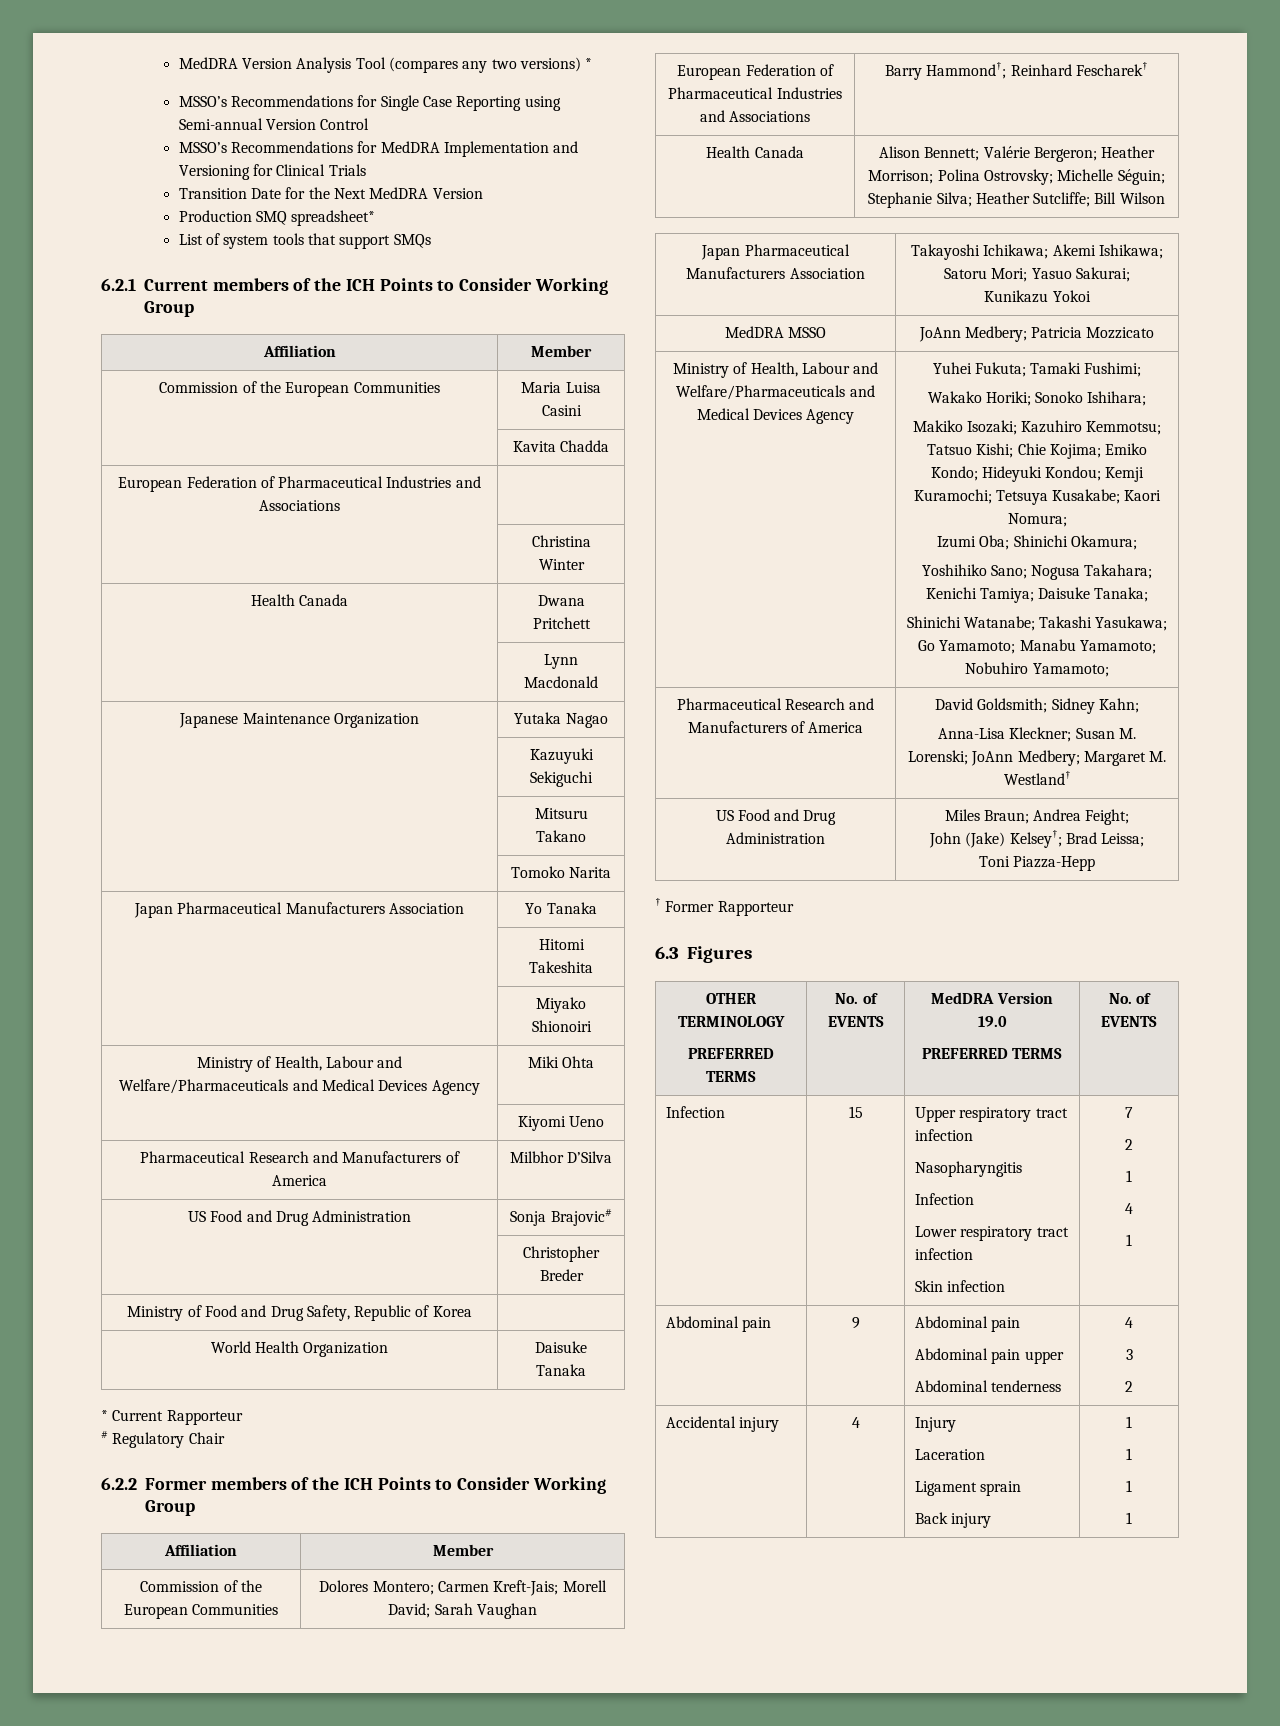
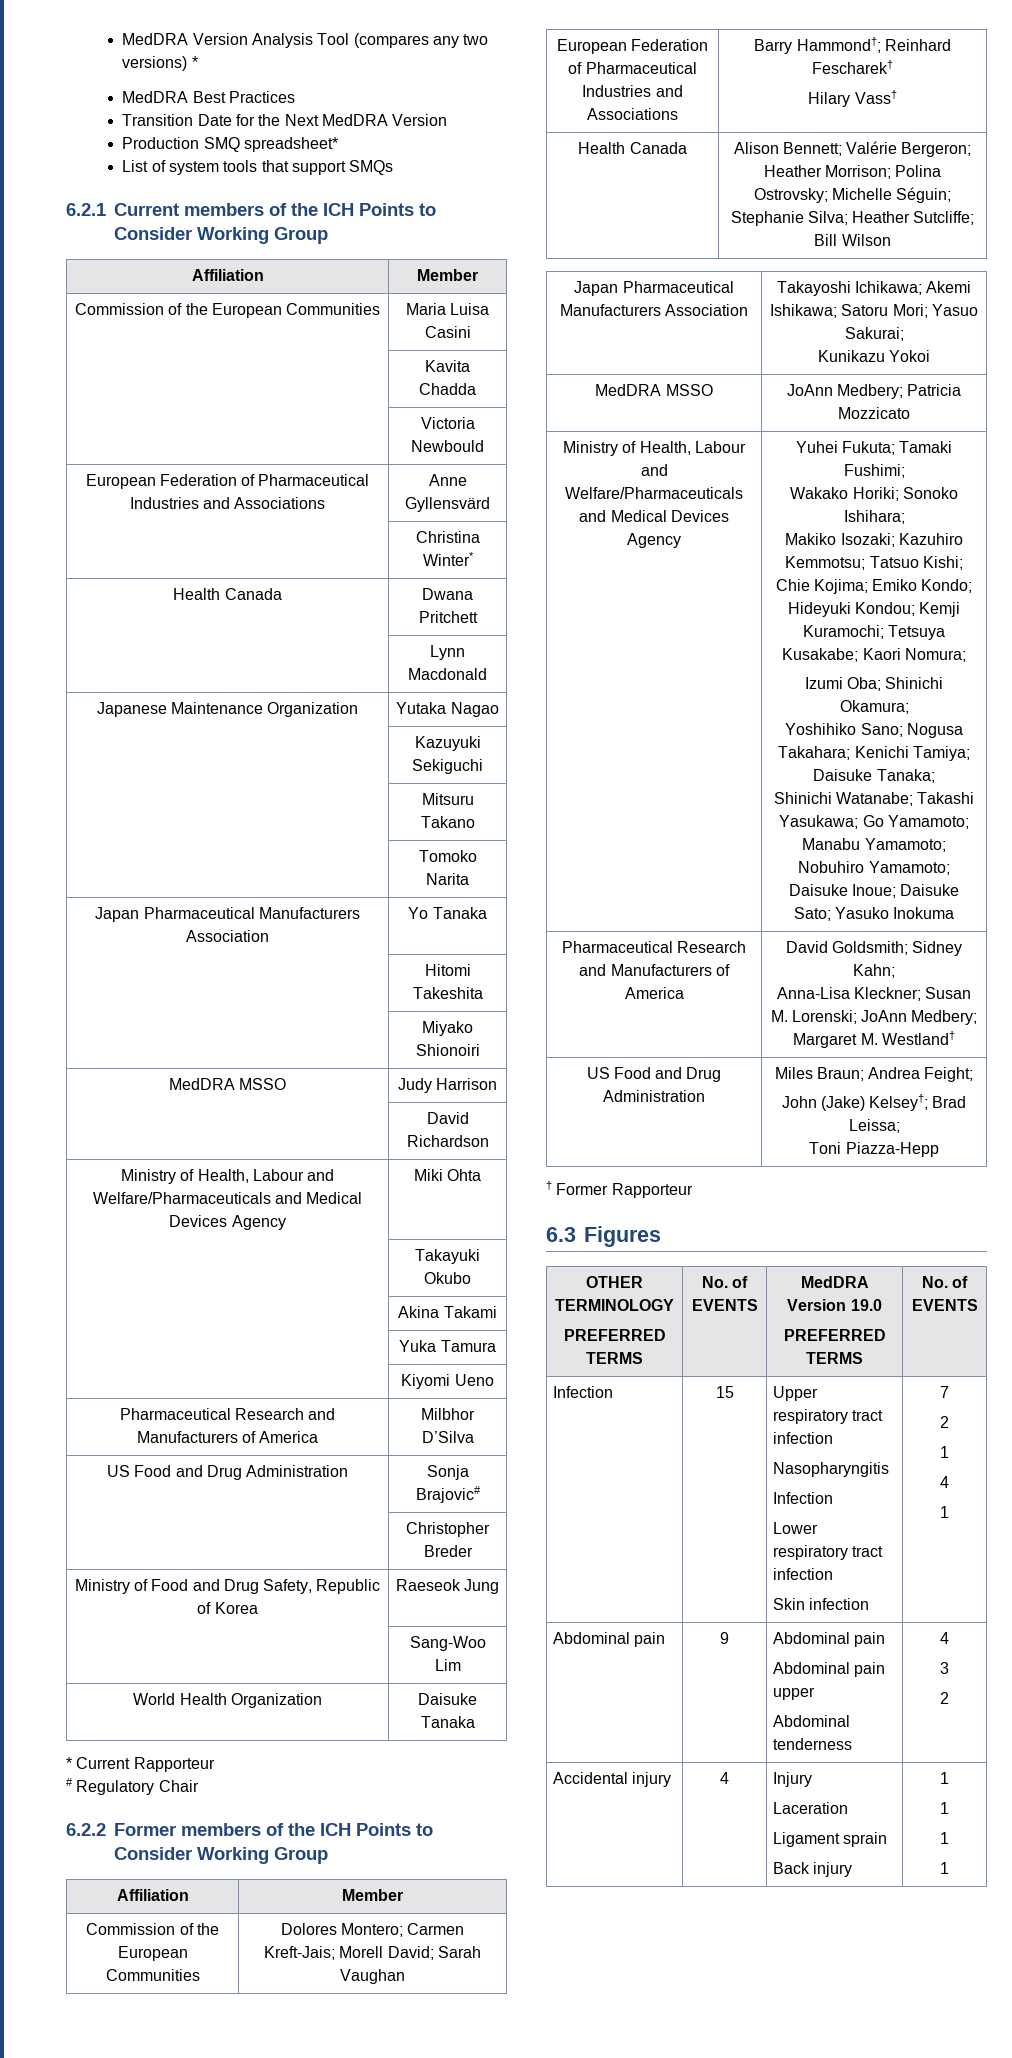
[178,95,561,111] [178,118,370,130] [178,141,579,157] [178,164,366,180] MSSO’s Recommendations for Single Case Reporting using Semi-annual Version Control // MSSO’s Recommendations for MedDRA Implementation and Versioning for Clinical Trials -> [122,91,295,103] MedDRA Best Practices
[118,476,481,492] [259,500,340,511] // European Federation of Pharmaceutical Industries and Associations | -> [420,417,475,429] [411,440,484,452] [85,474,370,489] [129,497,326,509] [428,474,467,486] [405,497,490,512] // | Victoria Newbould // European Federation of Pharmaceutical Industries and Associations | Anne Gyllensvärd
[538,559,585,570] Winter -> [422,552,474,566] Winter*
(592, 1026) none -> [168,1078,287,1090] [397,1078,498,1093] [426,1112,469,1124] [406,1135,489,1147] // MedDRA MSSO | Judy Harrison // | David Richardson
(595, 1062) none -> [415,1249,480,1264] [424,1272,471,1284] [398,1306,497,1318] [399,1340,496,1352] // | Takayuki Okubo // | Akina Takami // | Yuka Tamura
(472, 1311) none -> [395,1579,500,1594] [409,1636,486,1651] [434,1659,461,1671] Raeseok Jung // | Sang-Woo Lim
(1148, 69) none -> [808,90,897,107] // Hilary Vass†
(1109, 670) none -> [788,884,960,898] [793,907,955,921] Daisuke Inoue; Daisuke Sato; Yasuko Inokuma

